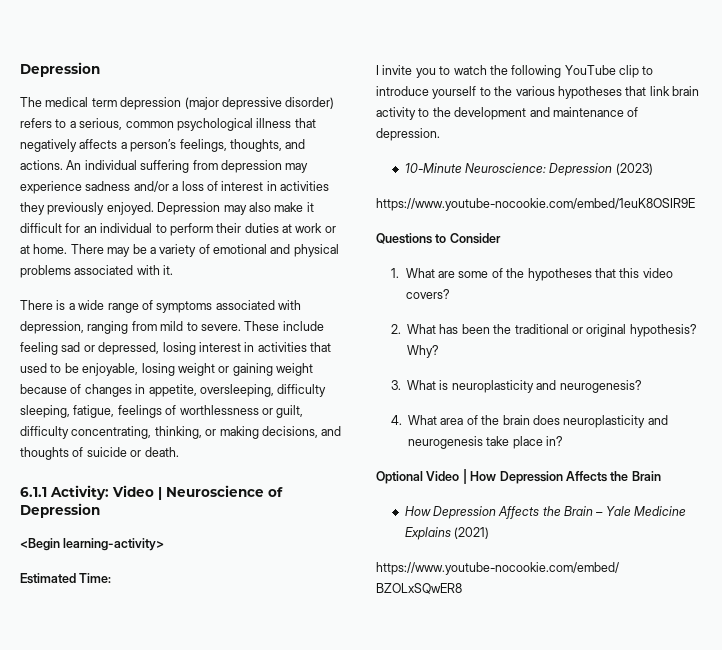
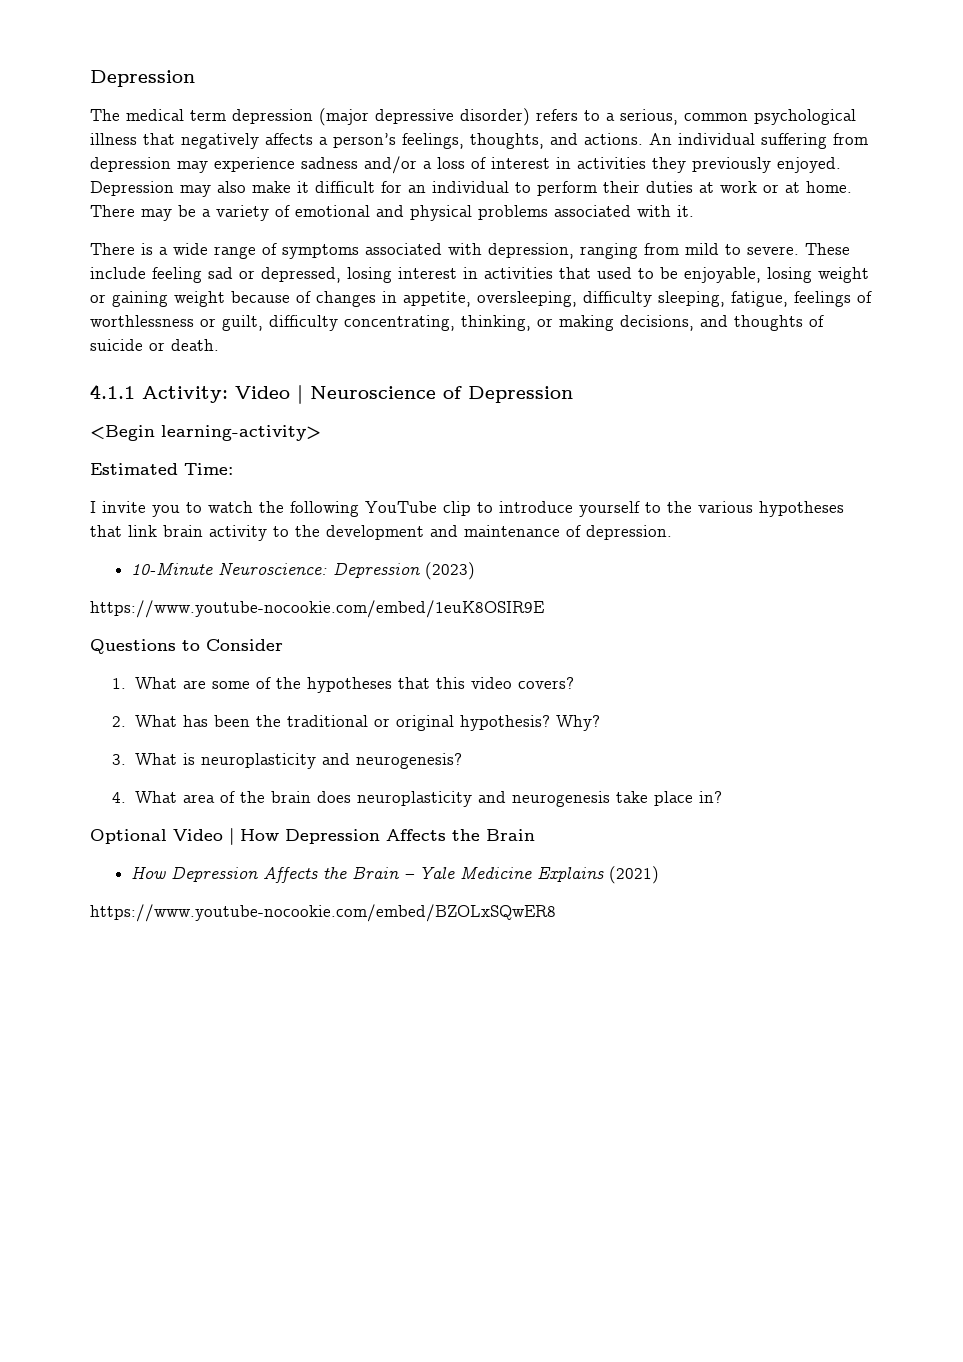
[20,487,47,497] 6.1.1 -> [90,384,135,399] 4.1.1

